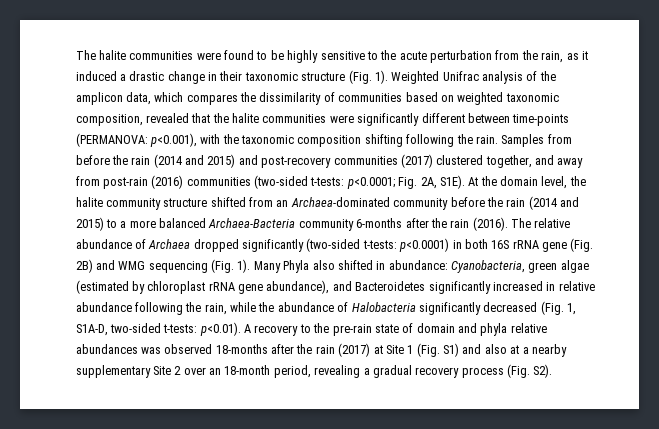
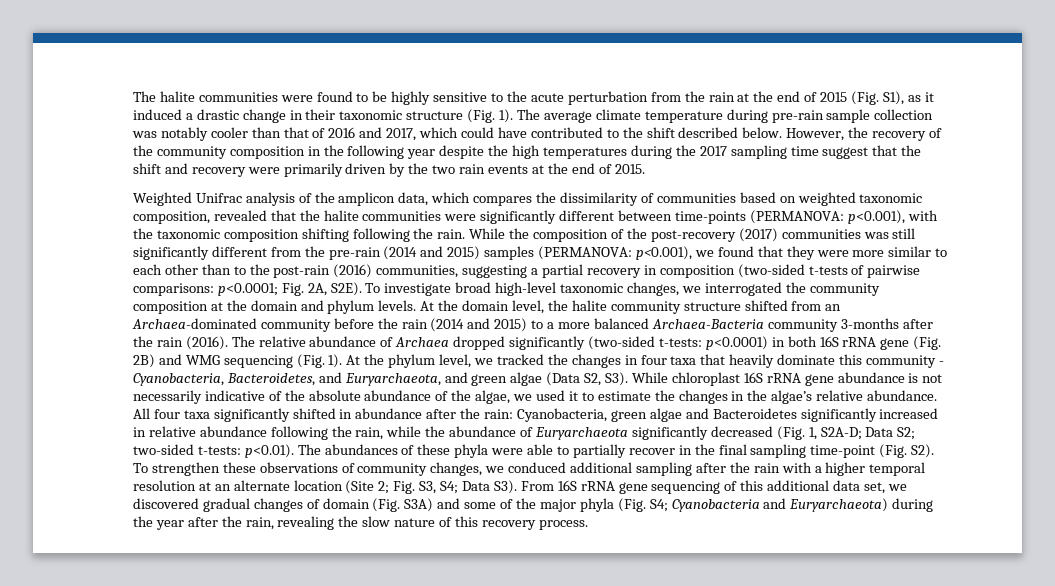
[541,51,564,63] rain, -> [708,91,904,105] rain at the end of 2015 (Fig. S1),
(388, 77) none -> [516,109,934,123] [131,127,943,141] [132,145,922,159] [132,163,645,177] The average climate temperature during pre-rain sample collection was notably cooler than that of 2016 and 2017, which could have contributed to the shift described below. However, the recovery of the community composition in the following year despite the high temperatures during the 2017 sampling time suggest that the shift and recovery were primarily driven by the two rain events at the end of 2015. //
[501,134,572,147] [75,154,584,168] [75,175,465,189] Samples from before the rain (2014 and 2015) and post-recovery communities (2017) clustered together, and away from post-rain (2016) communities (two-sided t-tests: p<0.0001; Fig. 2A, S1E). -> [469,228,916,242] [132,246,948,260] [132,264,921,278] [132,282,880,296] [132,300,417,314] While the composition of the post-recovery (2017) communities was still significantly different from the pre-rain (2014 and 2015) samples (PERMANOVA: p<0.001), we found that they were more similar to each other than to the post-rain (2016) communities, suggesting a partial recovery in composition (two-sided t-tests of pairwise comparisons: p<0.0001; Fig. 2A, S2E). To investigate broad high-level taxonomic changes, we interrogated the community composition at the domain and phylum levels.
[356,218,403,228] 6-months -> [840,318,899,329] 3-months
[253,260,589,273] [75,280,330,294] Many Phyla also shifted in abundance: Cyanobacteria, green algae (estimated by chloroplast rRNA gene abundance), -> [346,354,944,368] [132,372,943,386] [132,390,938,404] [132,408,682,422] At the phylum level, we tracked the changes in four taxa that heavily dominate this community - Cyanobacteria, Bacteroidetes, and Euryarchaeota, and green algae (Data S2, S3). While chloroplast 16S rRNA gene abundance is not necessarily indicative of the absolute abundance of the algae, we used it to estimate the changes in the algae’s relative abundance. All four taxa significantly shifted in abundance after the rain: Cyanobacteria, green algae
[351,302,416,312] Halobacteria -> [534,427,628,440] Euryarchaeota
[75,322,547,336] [75,343,567,357] [75,364,553,378] S1A-D, two-sided t-tests: p<0.01). A recovery to the pre-rain state of domain and phyla relative abundances was observed 18-months after the rain (2017) at Site 1 (Fig. S1) and also at a nearby supplementary Site 2 over an 18-month period, revealing a gradual recovery process (Fig. S2). -> [820,427,916,440] [132,444,935,458] [132,462,926,476] [132,480,907,494] [132,498,934,512] [132,516,588,530] S2A-D; Data S2; two-sided t-tests: p<0.01). The abundances of these phyla were able to partially recover in the final sampling time-point (Fig. S2). To strengthen these observations of community changes, we conduced additional sampling after the rain with a higher temporal resolution at an alternate location (Site 2; Fig. S3, S4; Data S3). From 16S rRNA gene sequencing of this additional data set, we discovered gradual changes of domain (Fig. S3A) and some of the major phyla (Fig. S4; Cyanobacteria and Euryarchaeota) during the year after the rain, revealing the slow nature of this recovery process.

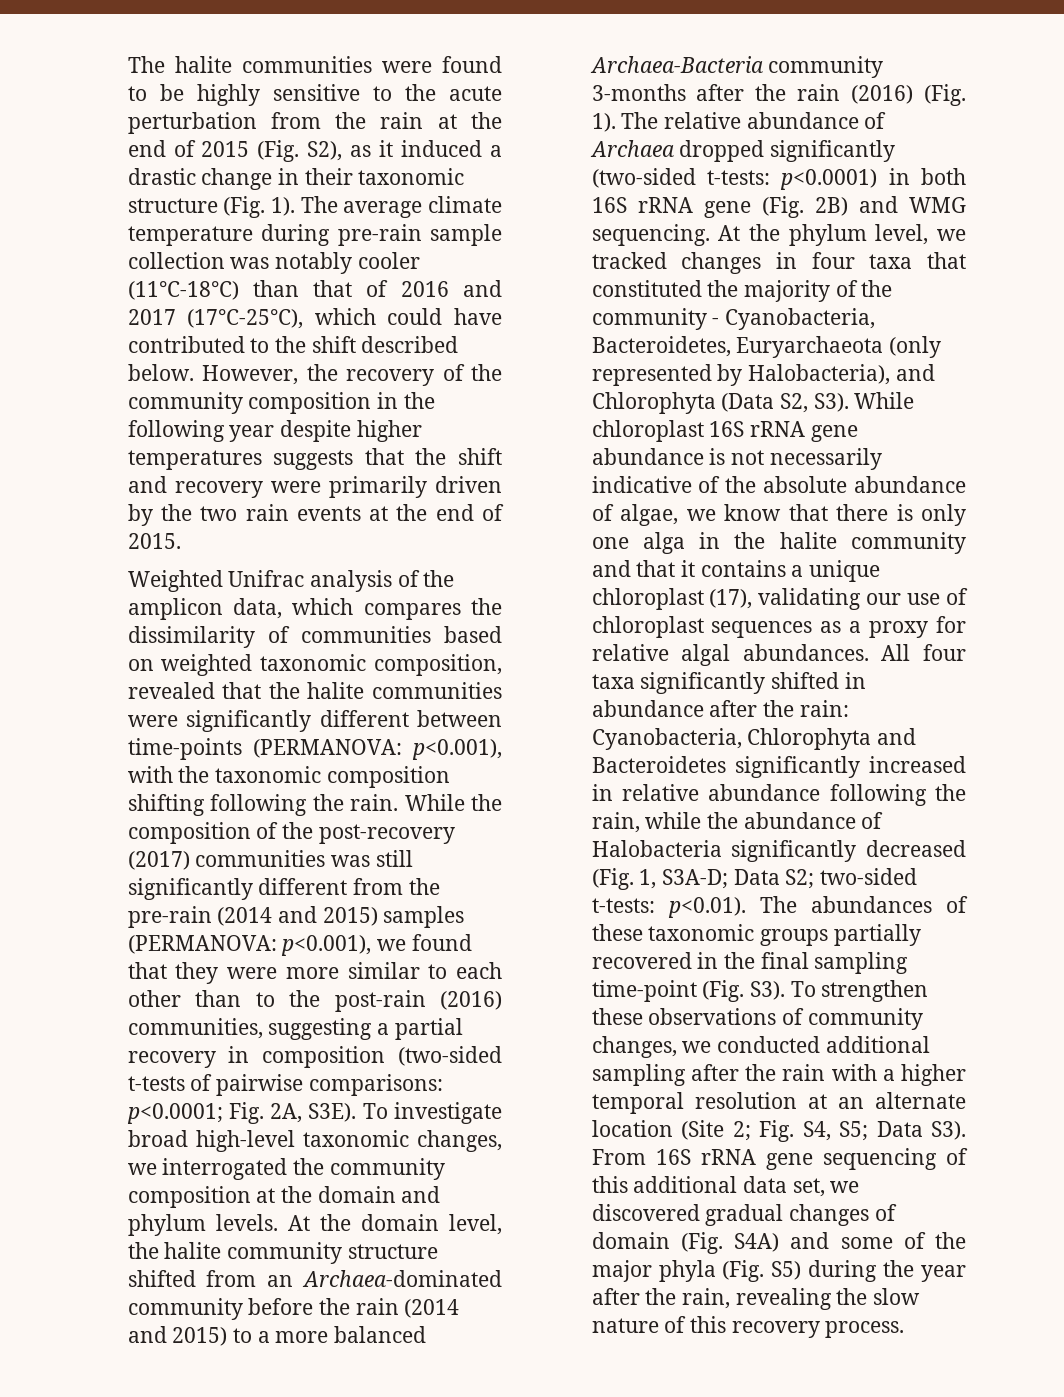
[882,91,904,105] S1), -> [307,141,343,161] S2),
(248, 132) none -> [127,281,239,300] (11°C-18°C)
[386,128,417,141] 2017, -> [127,309,304,329] 2017 (17°C-25°C),
[488,145,869,159] the high temperatures during the 2017 sampling time suggest -> [356,420,422,442] [127,450,354,470] higher temperatures suggests
[330,282,362,296] S2E). -> [308,1103,357,1122] S3E).
[185,336,228,350] (2016). -> [851,84,966,106] [591,113,616,132] (2016) (Fig. 1).
[223,354,343,368] sequencing (Fig. 1). -> [591,224,710,246] sequencing.
[547,354,568,365] the -> (667, 260) none
[729,354,944,368] [132,372,543,386] heavily dominate this community - Cyanobacteria, Bacteroidetes, and Euryarchaeota, and green algae -> [591,280,893,302] [591,308,875,330] [591,336,941,358] [591,364,935,386] [591,392,716,414] constituted the majority of the community - Cyanobacteria, Bacteroidetes, Euryarchaeota (only represented by Halobacteria), and Chlorophyta
[451,390,472,401] the -> (614, 512) none
[535,390,938,404] used it to estimate the changes in the algae’s relative abundance. -> [724,504,966,526] [591,532,966,554] [591,560,880,582] [591,588,968,610] [591,616,966,638] [591,644,869,666] know that there is only one alga in the halite community and that it contains a unique chloroplast (17), validating our use of chloroplast sequences as a proxy for relative algal abundances.
[610,408,682,422] green algae -> [747,728,872,750] Chlorophyta
[534,427,628,440] Euryarchaeota -> [591,840,722,857] Halobacteria
[820,427,862,440] S2A-D; -> [661,869,728,889] S3A-D;
[454,444,675,458] phyla were able to partially recover -> [648,924,921,946] [591,952,692,969] taxonomic groups partially recovered
[911,444,935,458] S2). -> [749,981,785,1000] S3).
[508,462,567,473] conduced -> [716,1036,820,1053] conducted
[419,481,459,494] S3, S4; -> [802,1121,869,1141] S4, S5;
[404,498,434,512] S3A) -> [734,1233,780,1252] S4A)
[649,498,889,512] S4; Cyanobacteria and Euryarchaeota) -> [771,1261,802,1280] S5)

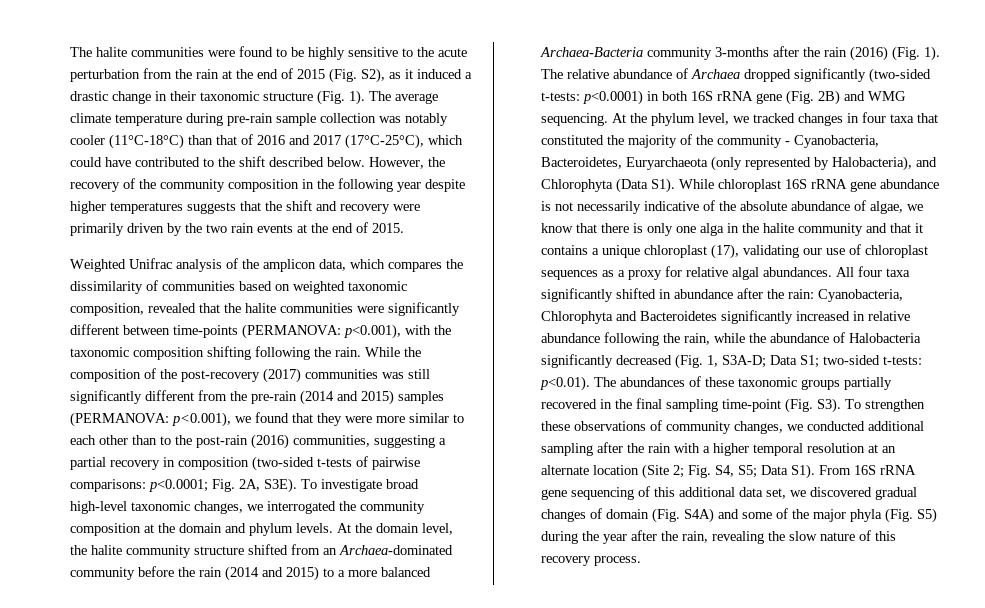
[779,393,849,413] S2, S3). -> [650,178,675,193] S1).
[785,869,815,889] S2; -> [799,355,819,368] S1;
[931,1121,966,1140] S3). -> [790,464,815,479] S1).

